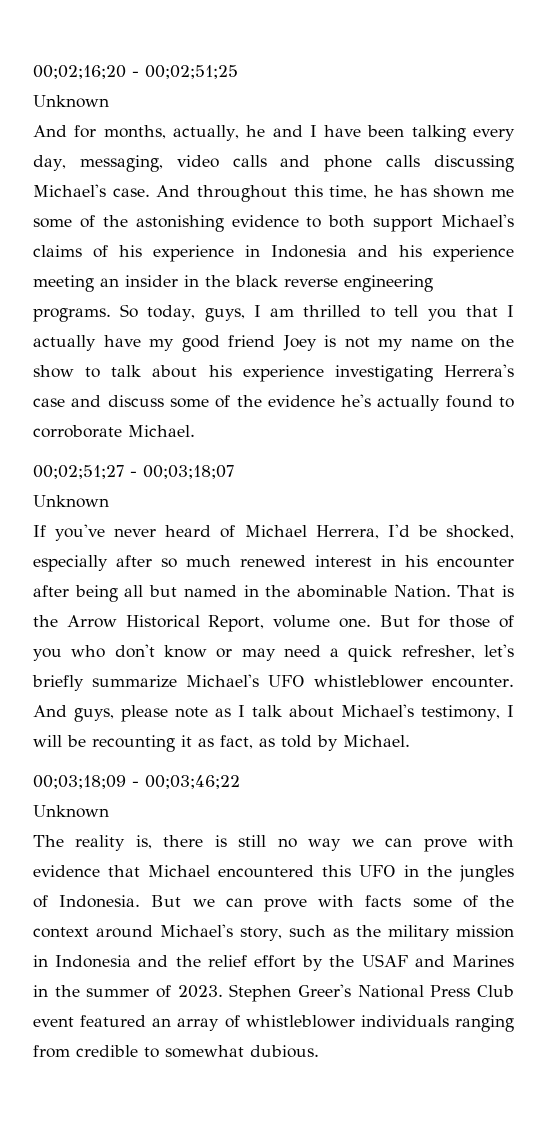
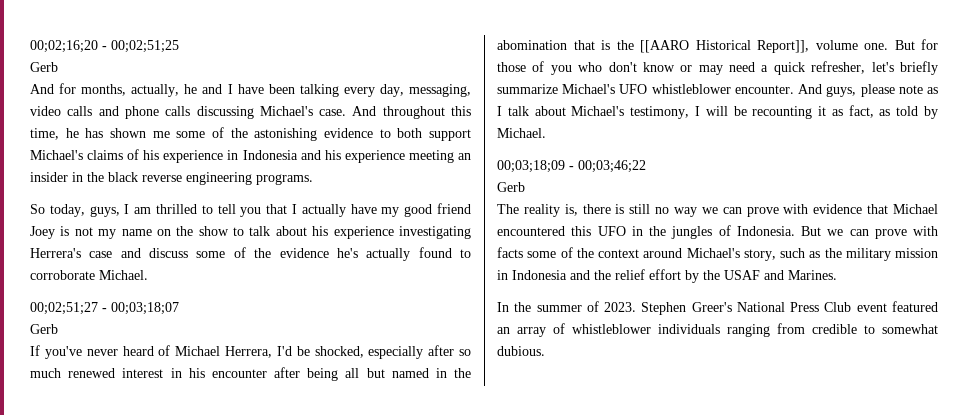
[33,95,109,108] Unknown -> [30,62,58,72] Gerb
(111, 315) none -> (313, 179) //
[33,495,109,508] Unknown -> [30,324,58,334] Gerb
[296,585,514,598] [33,615,265,632] abominable Nation. That is the Arrow Historical Report, -> [497,40,809,53] abomination that is the [[AARO Historical Report]],
[33,805,109,818] Unknown -> [497,182,525,192] Gerb
[451,955,514,967] [33,985,48,997] Marines in -> [788,270,837,280] [497,302,509,312] Marines. // In

